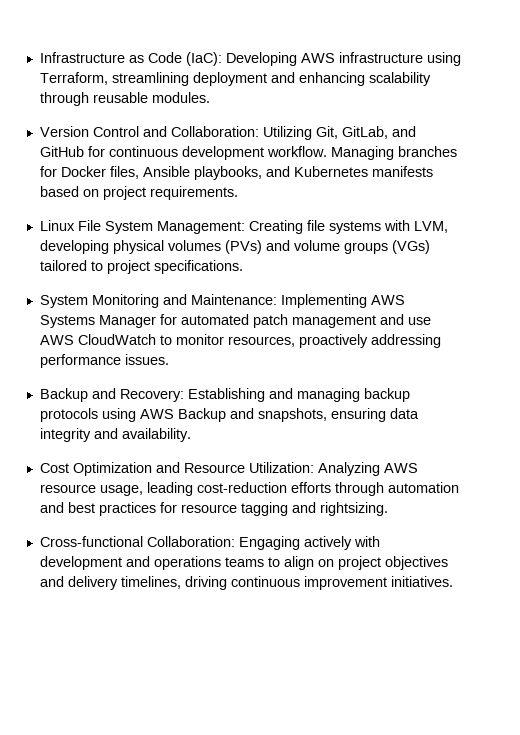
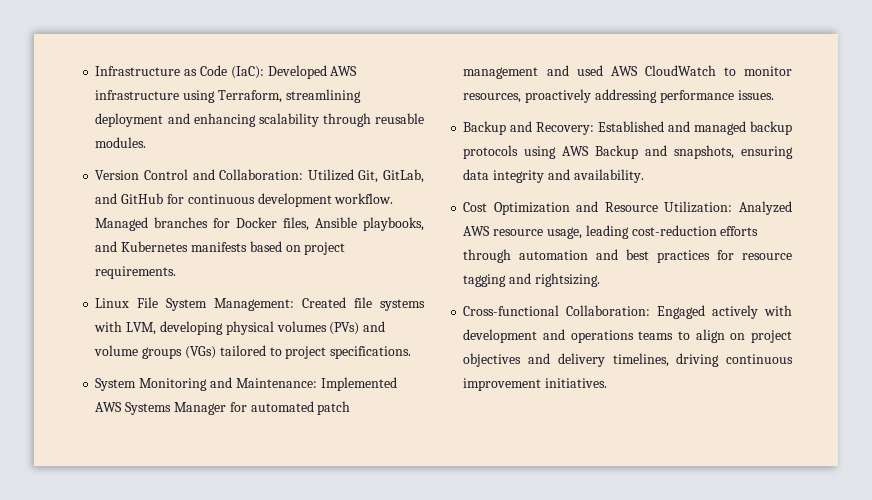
[225,52,297,66] Developing -> [267,65,327,79] Developed
[262,126,312,140] Utilizing -> [307,169,354,181] Utilized
[330,146,394,160] Managing -> [95,217,149,231] Managed
[248,220,303,234] Creating -> [302,297,347,308] Created
[280,294,367,308] Implementing -> [320,377,397,391] Implemented
[407,317,431,325] use -> [576,65,603,76] used
[187,388,360,402] Establishing and managing -> [598,121,747,135] Established and managed
[317,462,380,476] Analyzing -> [739,201,792,215] Analyzed
[238,536,300,550] Engaging -> [657,305,706,319] Engaged

